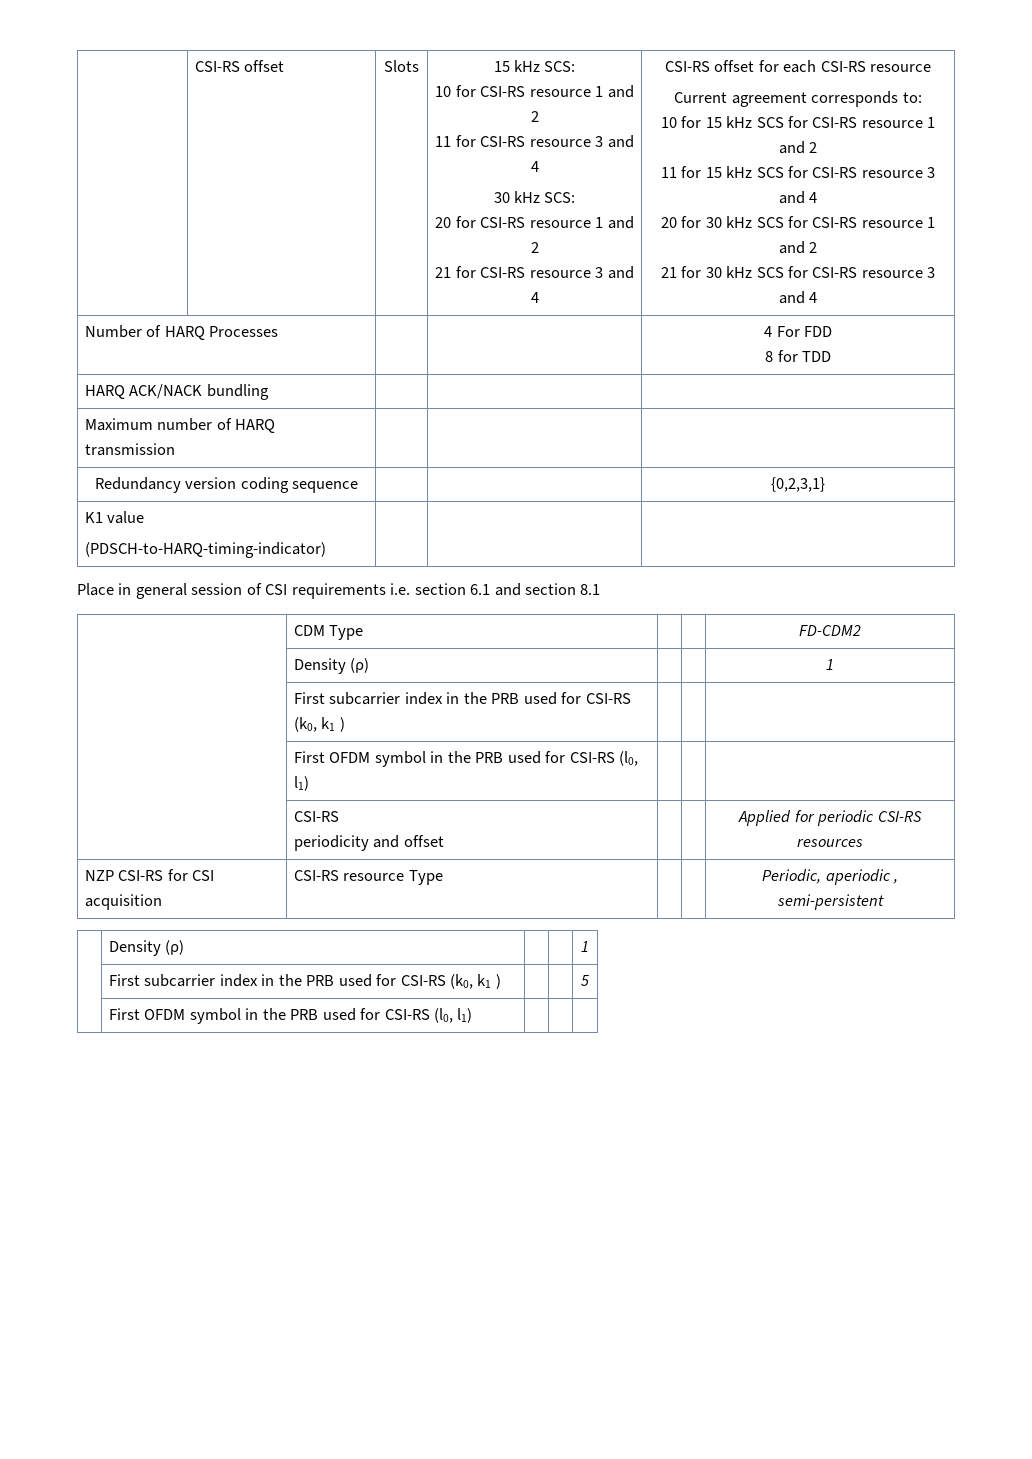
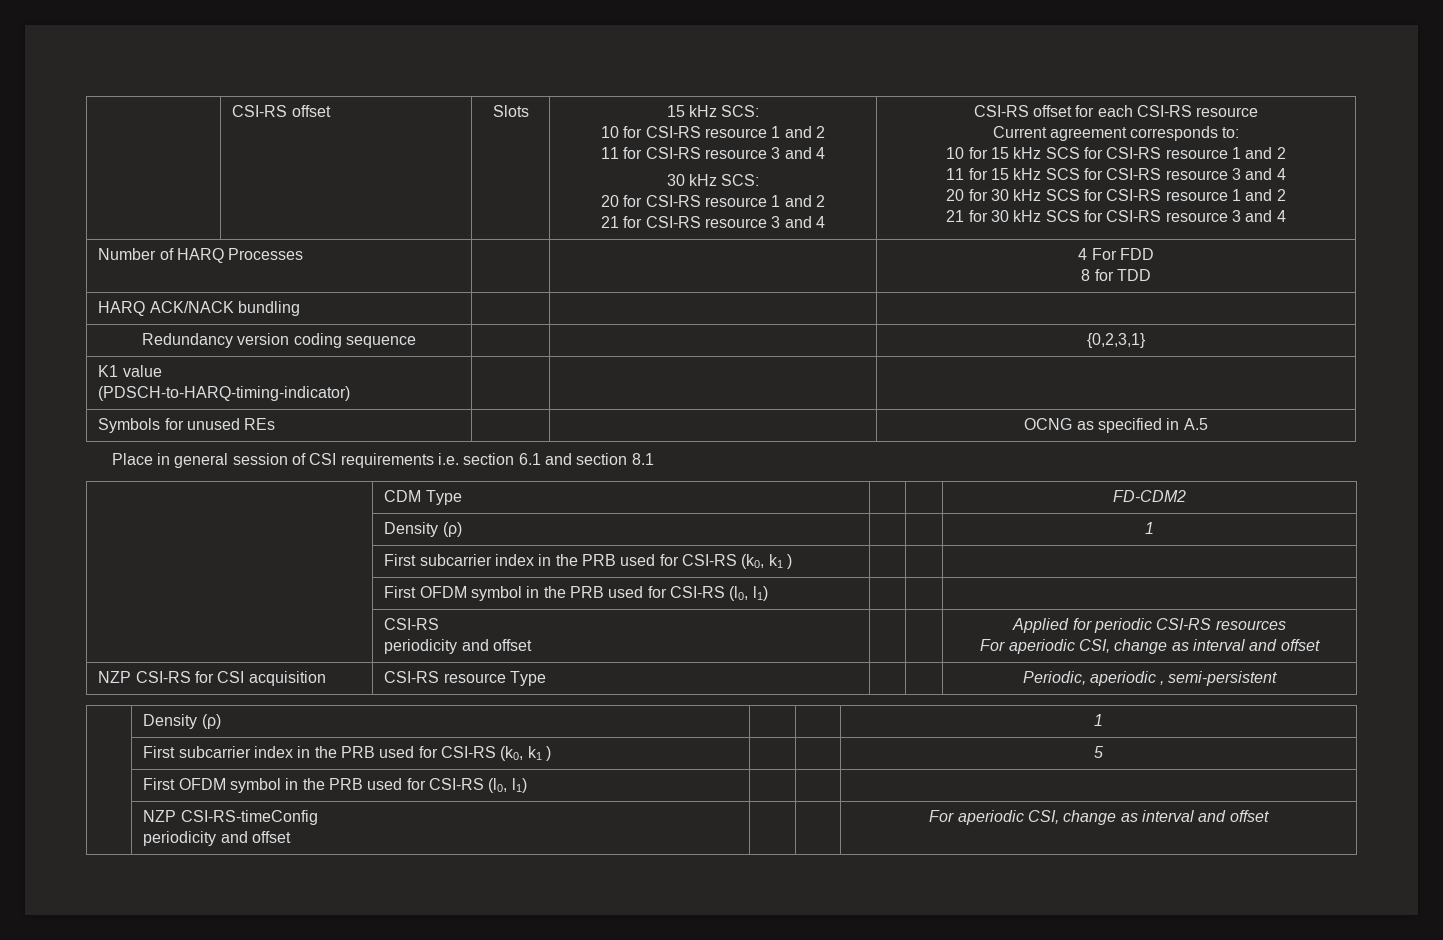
[84,418,276,433] [84,443,175,456] // Maximum number of HARQ transmission | | | -> (301, 308) none
(326, 550) none -> [98,418,276,433] [1024,418,1208,433] // Symbols for unused REs | | | OCNG as specified in A.5
(863, 843) none -> [980,639,1320,654] // For aperiodic CSI, change as interval and offset
(473, 1015) none -> [143,810,318,825] [143,831,292,846] [929,810,1269,825] // | NZP CSI-RS-timeConfig // periodicity and offset | | | For aperiodic CSI, change as interval and offset

